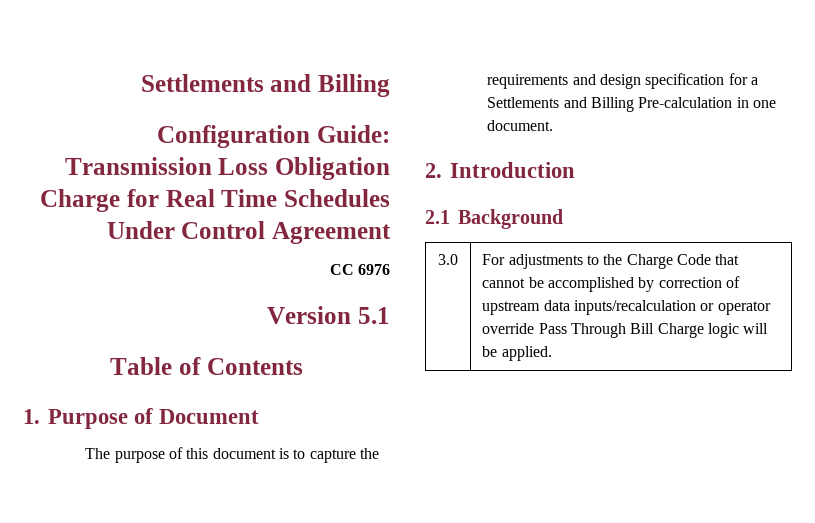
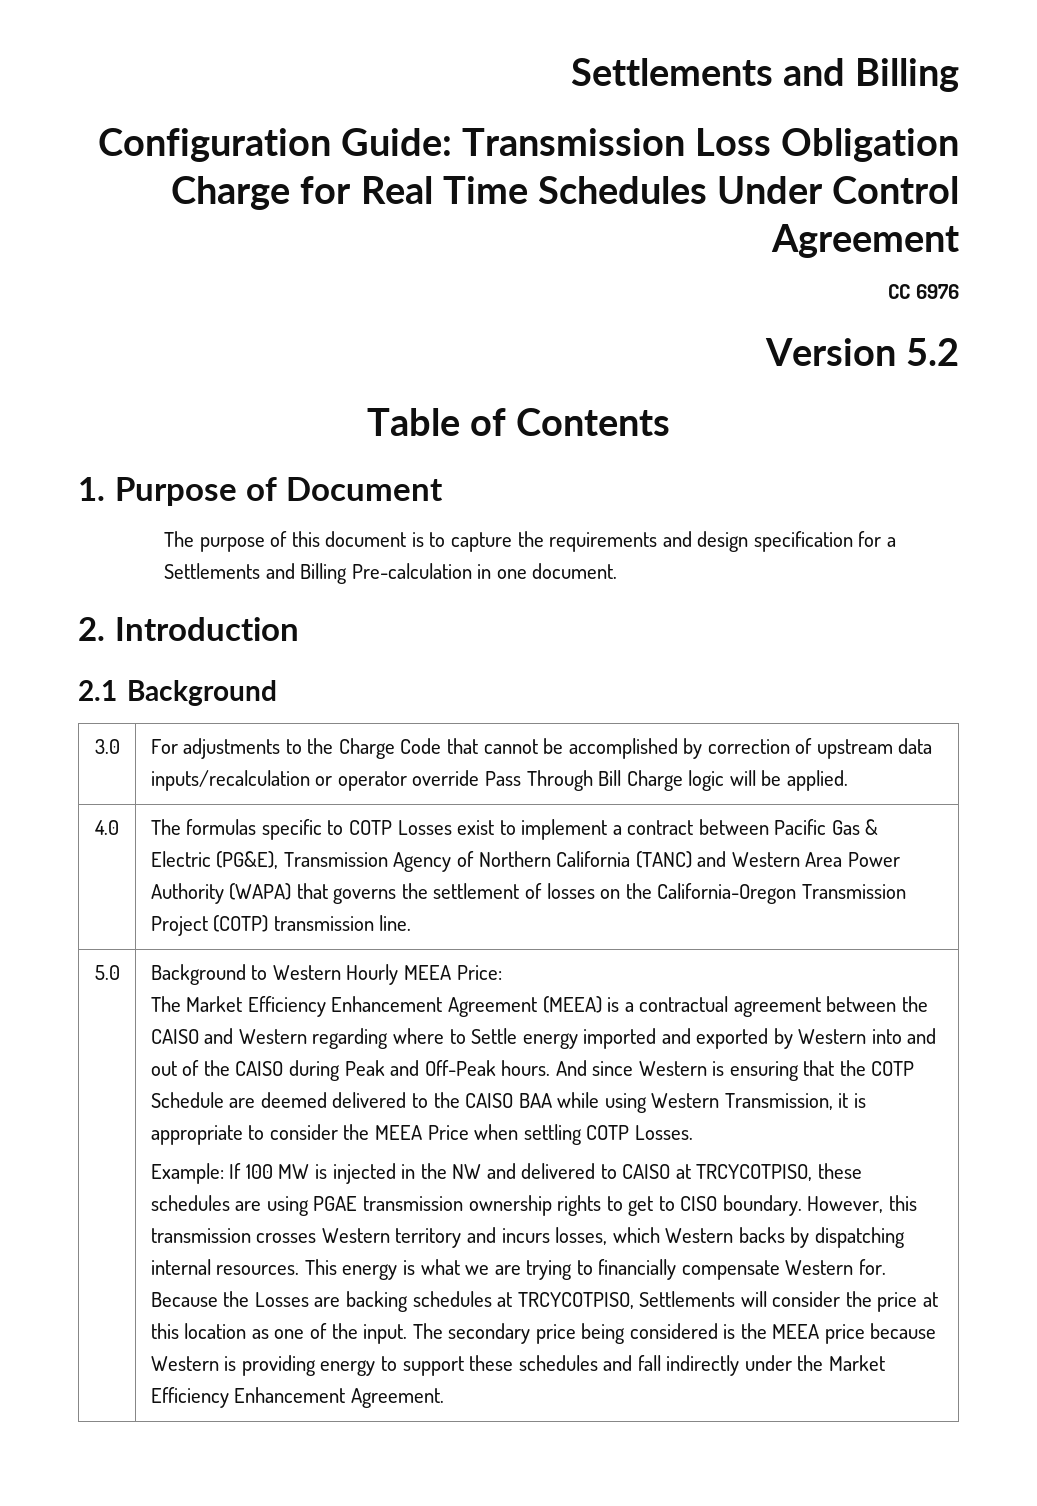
[358,307,390,324] 5.1 -> [906,338,959,366] 5.2
(552, 353) none -> [95,820,119,835] [150,819,879,840] [150,851,900,872] [150,883,906,904] [150,915,412,936] [94,965,120,980] [150,964,502,985] [150,996,928,1017] [150,1028,937,1049] [150,1060,915,1081] [150,1092,866,1113] [150,1124,693,1145] [150,1163,862,1184] [150,1195,917,1216] [150,1227,905,1248] [150,1259,886,1280] [150,1291,938,1312] [150,1323,937,1344] [150,1355,885,1376] [150,1387,444,1408] // 4.0 | The formulas specific to COTP Losses exist to implement a contract between Pacific Gas & Electric (PG&E), Transmission Agency of Northern California (TANC) and Western Area Power Authority (WAPA) that governs the settlement of losses on the California-Oregon Transmission Project (COTP) transmission line. // 5.0 | Background to Western Hourly MEEA Price: // The Market Efficiency Enhancement Agreement (MEEA) is a contractual agreement between the CAISO and Western regarding where to Settle energy imported and exported by Western into and out of the CAISO during Peak and Off-Peak hours. And since Western is ensuring that the COTP Schedule are deemed delivered to the CAISO BAA while using Western Transmission, it is appropriate to consider the MEEA Price when settling COTP Losses. // Example: If 100 MW is injected in the NW and delivered to CAISO at TRCYCOTPISO, these schedules are using PGAE transmission ownership rights to get to CISO boundary. However, this transmission crosses Western territory and incurs losses, which Western backs by dispatching internal resources. This energy is what we are trying to financially compensate Western for. Because the Losses are backing schedules at TRCYCOTPISO, Settlements will consider the price at this location as one of the input. The secondary price being considered is the MEEA price because Western is providing energy to support these schedules and fall indirectly under the Market Efficiency Enhancement Agreement.

